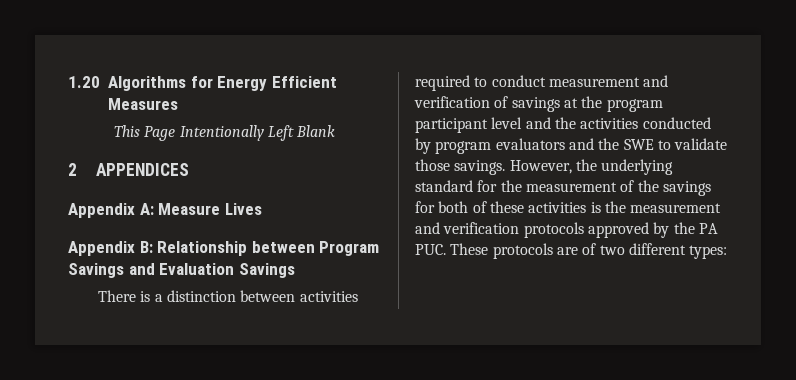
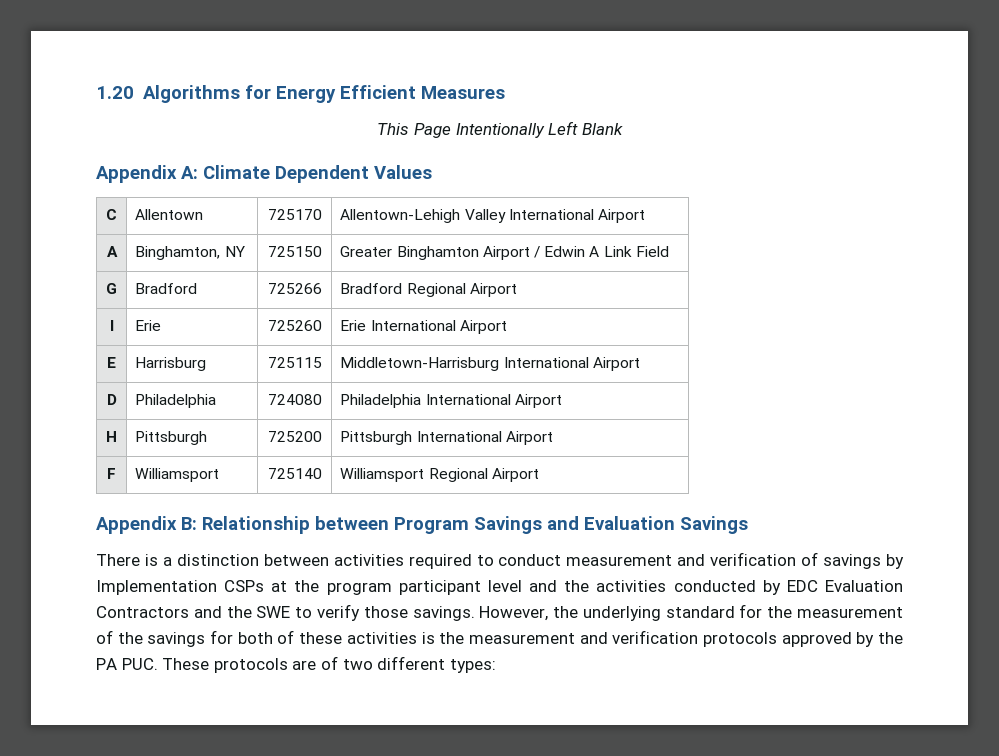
[68,163,190,176] // 2 APPENDICES -> (623, 129) none
[158,203,262,215] Measure Lives -> [203,165,432,183] [106,209,117,220] [135,209,204,220] [267,209,322,220] [340,209,646,223] [106,246,118,257] [135,246,245,260] [267,246,322,257] [340,246,669,260] [106,283,117,294] [135,283,198,294] [267,283,322,294] [340,283,517,297] [109,320,114,331] [135,320,162,331] [267,320,322,331] [340,320,507,334] [107,357,116,368] [135,357,207,371] [267,357,322,368] [340,357,640,371] [106,394,117,405] [135,394,217,408] [267,394,322,405] [340,394,562,408] [106,431,117,442] [135,431,208,445] [267,431,322,442] [340,431,553,445] [107,468,116,479] [135,468,220,482] [267,468,322,479] [340,468,539,482] Climate Dependent Values // C | Allentown | 725170 | Allentown-Lehigh Valley International Airport // A | Binghamton, NY | 725150 | Greater Binghamton Airport / Edwin A Link Field // G | Bradford | 725266 | Bradford Regional Airport // I | Erie | 725260 | Erie International Airport // E | Harrisburg | 725115 | Middletown-Harrisburg International Airport // D | Philadelphia | 724080 | Philadelphia International Airport // H | Pittsburgh | 725200 | Pittsburgh International Airport // F | Williamsport | 725140 | Williamsport Regional Airport
(560, 104) none -> [886,554,905,569] [96,580,265,595] by Implementation CSPs
[435,138,565,154] program evaluators -> [786,580,903,592] [96,606,189,618] EDC Evaluation Contractors
[674,138,728,150] validate -> [316,604,360,621] verify

